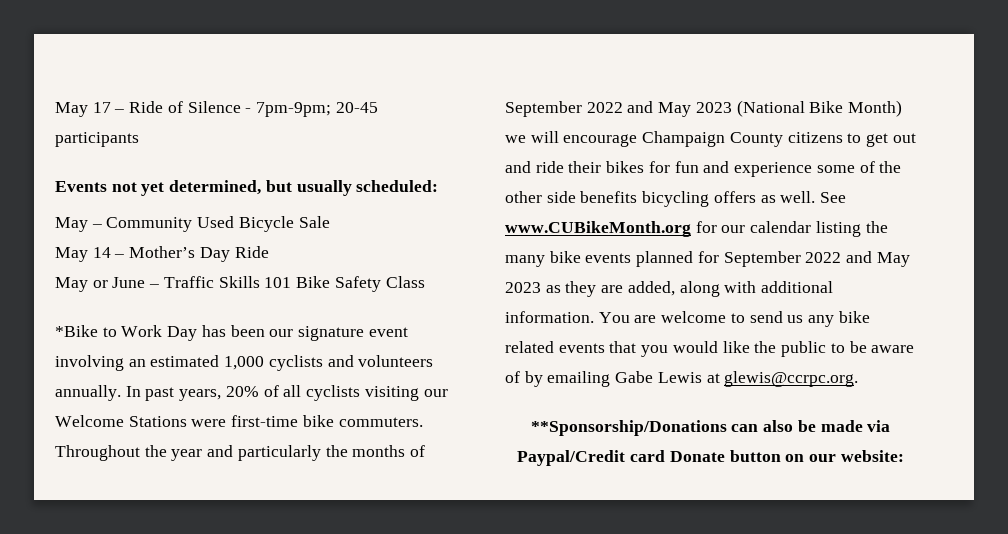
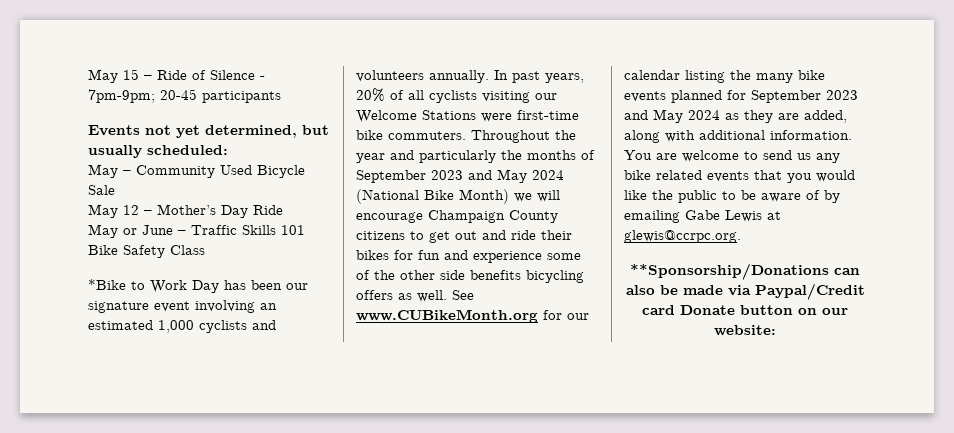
[55,102,111,117] May 17 -> [88,69,139,83] May 15
[92,247,111,258] 14 -> [123,205,139,215] 12
[586,101,732,117] 2022 and May 2023 -> [431,169,564,183] 2023 and May 2024
[805,251,910,267] [505,282,541,293] 2022 and May 2023 -> [826,90,858,100] [624,109,720,123] 2023 and May 2024

